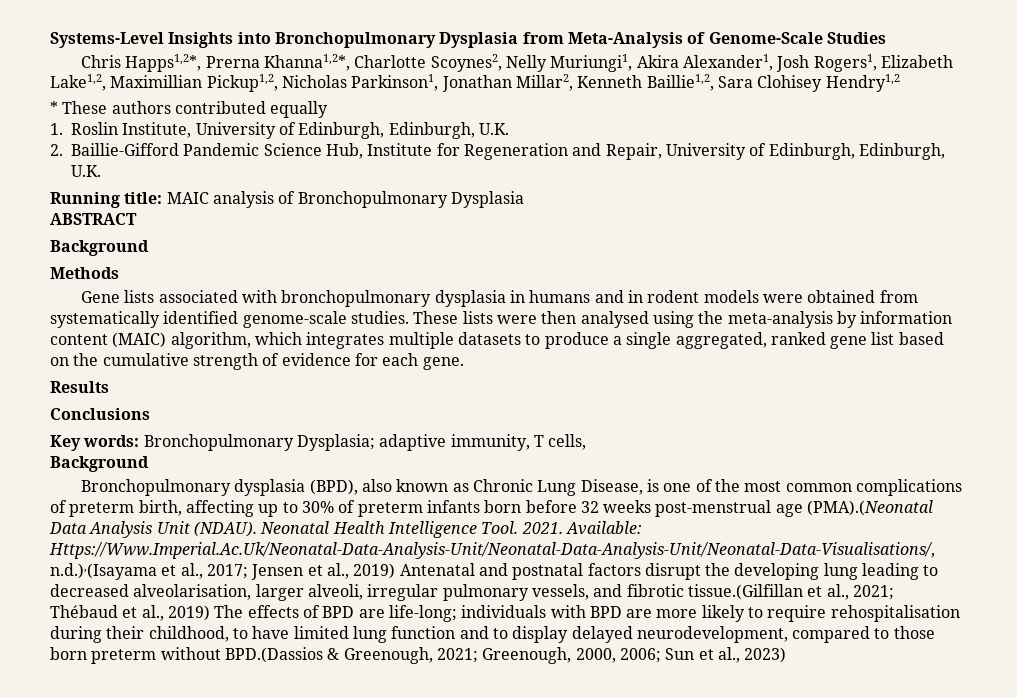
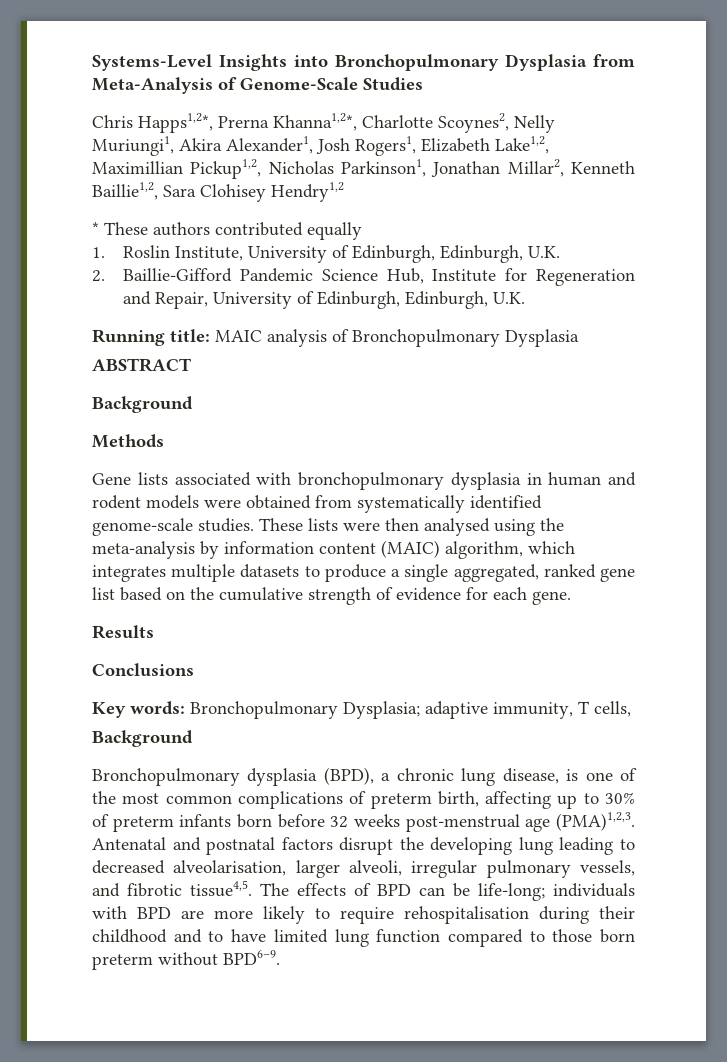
[529,290,643,303] humans and in -> [548,472,636,486] human and
[362,479,643,496] also known as Chronic Lung Disease, -> [381,768,559,786] a chronic lung disease,
[807,500,934,516] [49,521,642,538] [49,542,935,559] [50,563,396,580] (PMA).(Neonatal Data Analysis Unit (NDAU). Neonatal Health Intelligence Tool. 2021. Available: Https://Www.Imperial.Ac.Uk/Neonatal-Data-Analysis-Unit/Neonatal-Data-Analysis-Unit/Neonatal-Data-Visualisations/, n.d.),(Isayama et al., 2017; Jensen et al., 2019) -> [556,812,635,831] (PMA)1,2,3.
[687,584,894,600] [50,605,210,621] tissue.(Gilfillan et al., 2021; Thébaud et al., 2019) -> [190,880,252,897] tissue4,5.
[358,609,385,618] are -> [419,883,470,897] can be
[148,626,229,642] childhood, -> [92,929,202,943] childhood and
[459,626,788,643] and to display delayed neurodevelopment, -> (441, 936) none
[224,647,787,664] BPD.(Dassios & Greenough, 2021; Greenough, 2000, 2006; Sun et al., 2023) -> [223,950,280,965] BPD6–9.

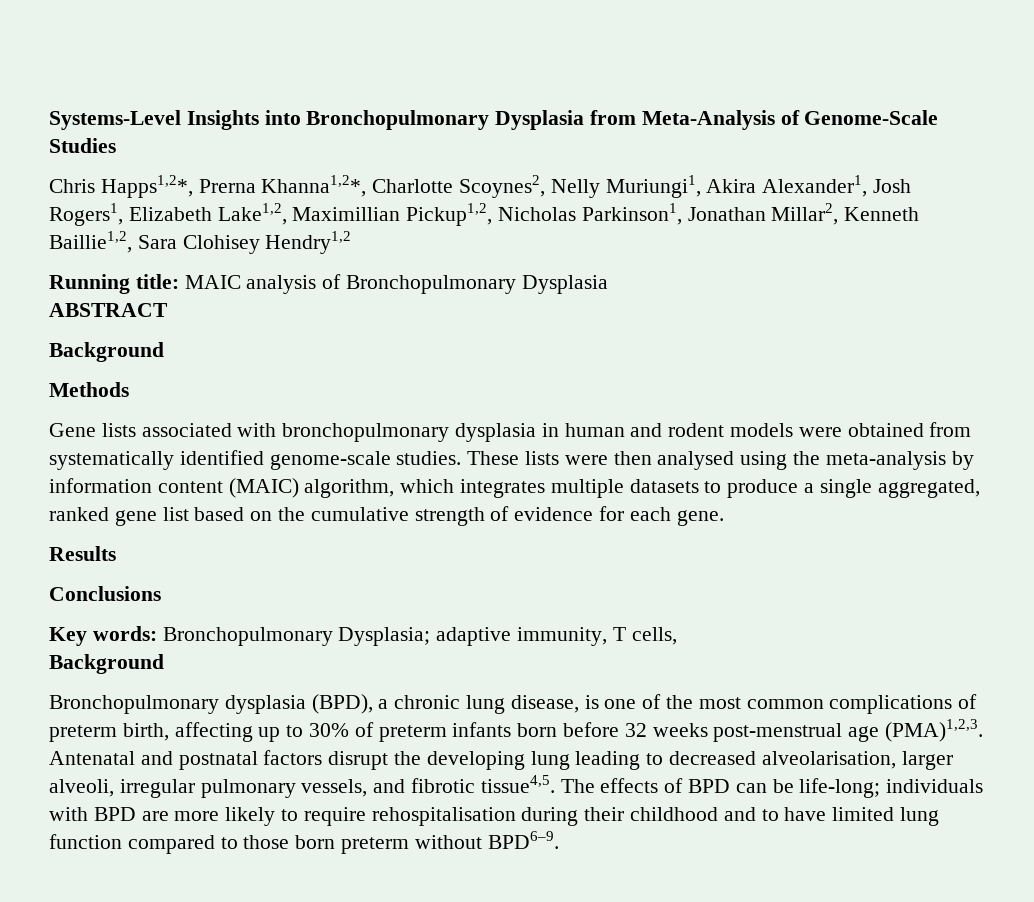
[92,222,362,240] [92,245,561,263] [92,268,635,286] [123,291,526,309] // * These authors contributed equally // 1. Roslin Institute, University of Edinburgh, Edinburgh, U.K. // 2. Baillie-Gifford Pandemic Science Hub, Institute for Regeneration and Repair, University of Edinburgh, Edinburgh, U.K. -> (352, 242) none

